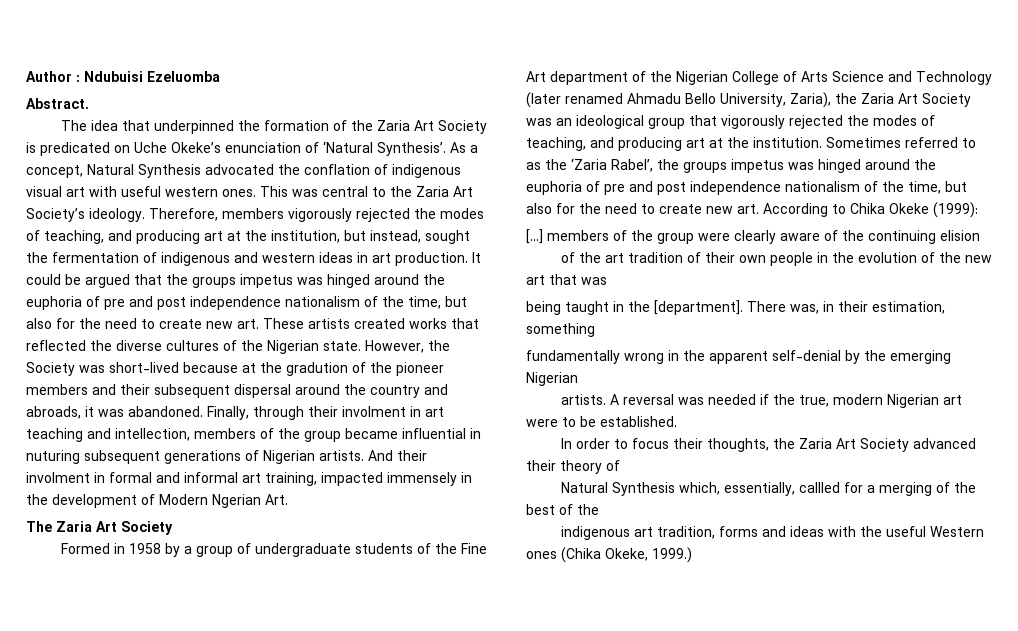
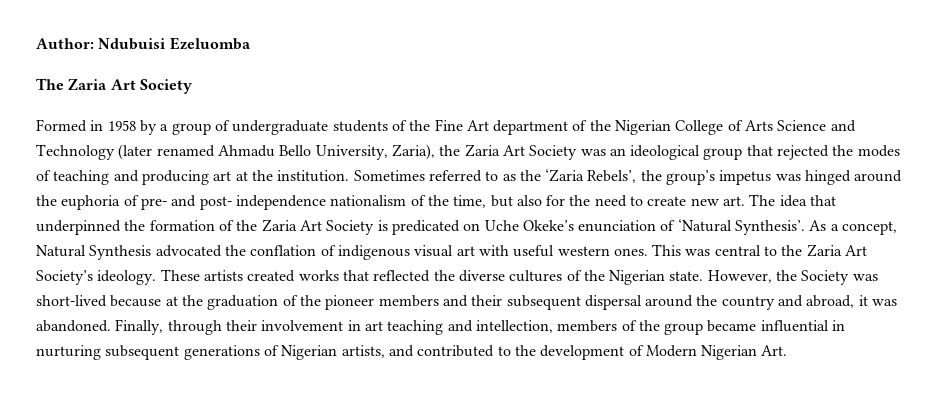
[26,71,80,82] Author : -> [36,38,94,49] Author:
[26,98,89,109] Abstract. // -> [36,78,192,94] [36,119,856,135] [36,144,900,160] [36,169,903,185] [36,195,746,210] The Zaria Art Society // Formed in 1958 by a group of undergraduate students of the Fine Art department of the Nigerian College of Arts Science and Technology (later renamed Ahmadu Bello University, Zaria), the Zaria Art Society was an ideological group that rejected the modes of teaching and producing art at the institution. Sometimes referred to as the ‘Zaria Rebels’, the group’s impetus was hinged around the euphoria of pre- and post- independence nationalism of the time, but also for the need to create new art.
[149,208,484,222] [26,230,470,244] [26,252,481,266] [26,274,445,288] [26,296,467,310] [26,318,259,329] Therefore, members vigorously rejected the modes of teaching, and producing art at the institution, but instead, sought the fermentation of indigenous and western ideas in art production. It could be argued that the groups impetus was hinged around the euphoria of pre and post independence nationalism of the time, but also for the need to create new art. -> (157, 277) none
[286,362,348,376] gradution -> [207,295,279,310] graduation
[26,406,81,419] abroads, -> [806,295,855,308] abroad,
[342,406,406,417] involment -> [261,320,344,331] involvement
[26,450,80,464] nuturing -> [36,345,101,360] nurturing
[319,450,427,461] [26,472,472,486] artists. And their involment in formal and informal art training, impacted immensely in -> [341,345,511,358] artists, and contributed to
[212,494,261,508] Ngerian -> [701,345,758,360] Nigerian
[26,521,173,535] [60,543,487,557] [526,71,992,85] [526,92,971,108] [526,115,935,129] [526,137,976,151] [526,158,936,173] [526,181,967,195] [526,202,978,218] [526,229,980,244] [560,252,992,266] [526,274,607,285] [526,300,945,315] [526,323,595,337] [526,350,951,364] [526,372,578,386] [560,394,962,408] [526,416,677,427] [560,438,976,452] [526,460,620,474] [560,482,976,496] [526,504,599,515] [560,526,984,540] [526,547,692,563] // The Zaria Art Society // Formed in 1958 by a group of undergraduate students of the Fine Art department of the Nigerian College of Arts Science and Technology (later renamed Ahmadu Bello University, Zaria), the Zaria Art Society was an ideological group that vigorously rejected the modes of teaching, and producing art at the institution. Sometimes referred to as the ‘Zaria Rabel’, the groups impetus was hinged around the euphoria of pre and post independence nationalism of the time, but also for the need to create new art. According to Chika Okeke (1999): // […] members of the group were clearly aware of the continuing elision // of the art tradition of their own people in the evolution of the new art that was // being taught in the [department]. There was, in their estimation, something // fundamentally wrong in the apparent self-denial by the emerging Nigerian // artists. A reversal was needed if the true, modern Nigerian art were to be established. // In order to focus their thoughts, the Zaria Art Society advanced their theory of // Natural Synthesis which, essentially, callled for a merging of the best of the // indigenous art tradition, forms and ideas with the useful Western ones (Chika Okeke, 1999.) -> (788, 350) none

